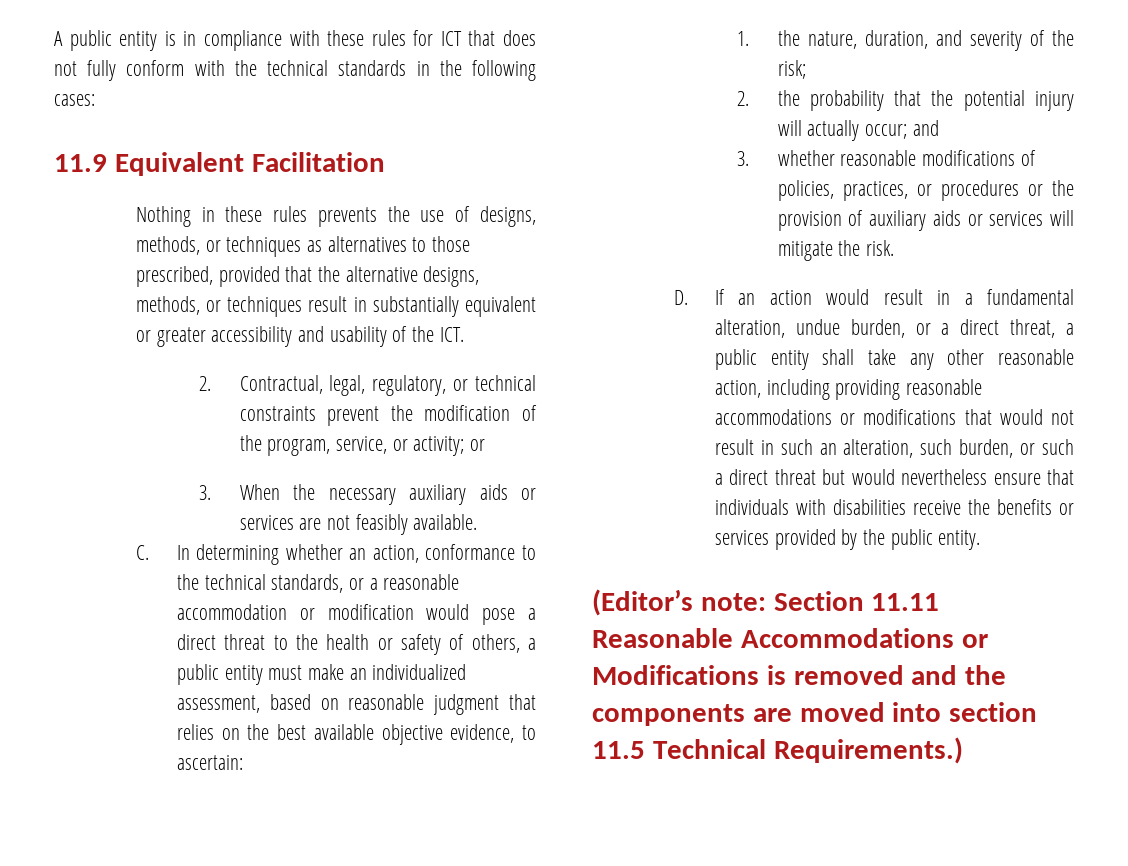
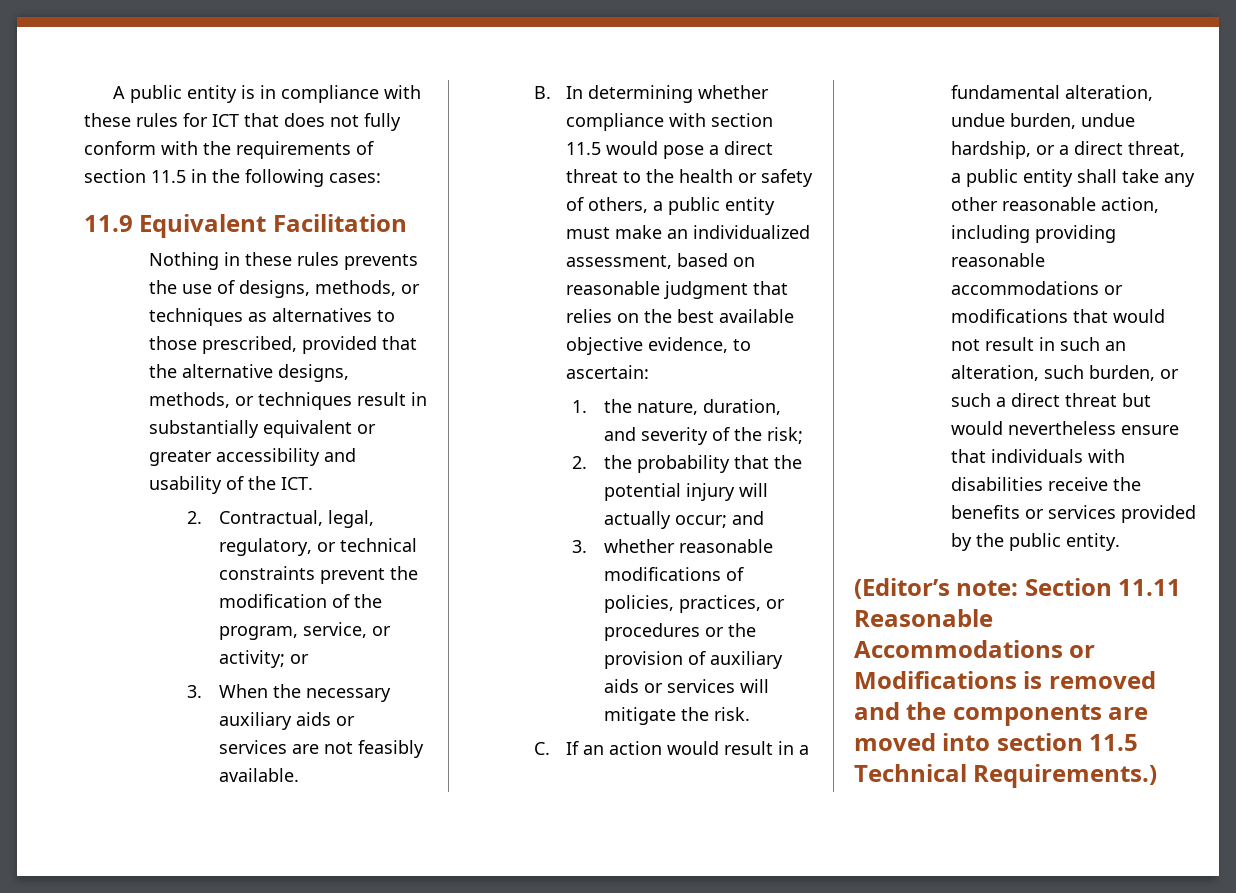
[267,60,407,76] technical standards -> [236,141,374,159] [84,169,186,183] requirements of section 11.5
[135,545,149,560] C. -> [533,86,551,99] B.
[349,544,536,563] [176,574,460,593] [176,604,414,620] an action, conformance to the technical standards, or a reasonable accommodation or modification -> [565,113,773,131] [565,142,601,155] compliance with section 11.5
[673,290,688,305] D. -> [533,742,550,755] C.
(905, 328) none -> [1080,113,1135,127] [950,141,1031,159] undue hardship,

